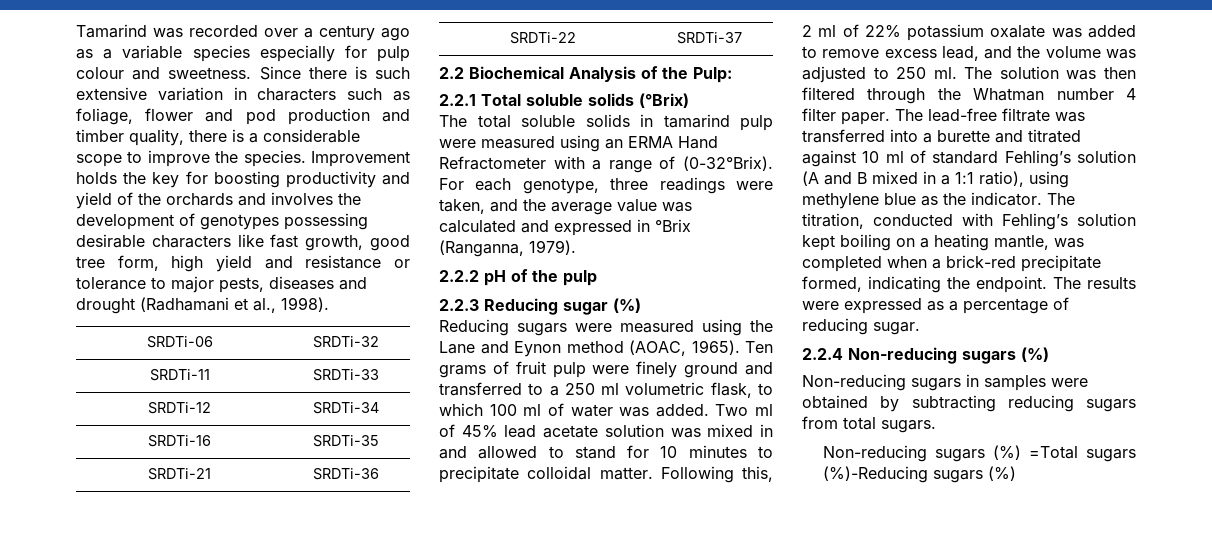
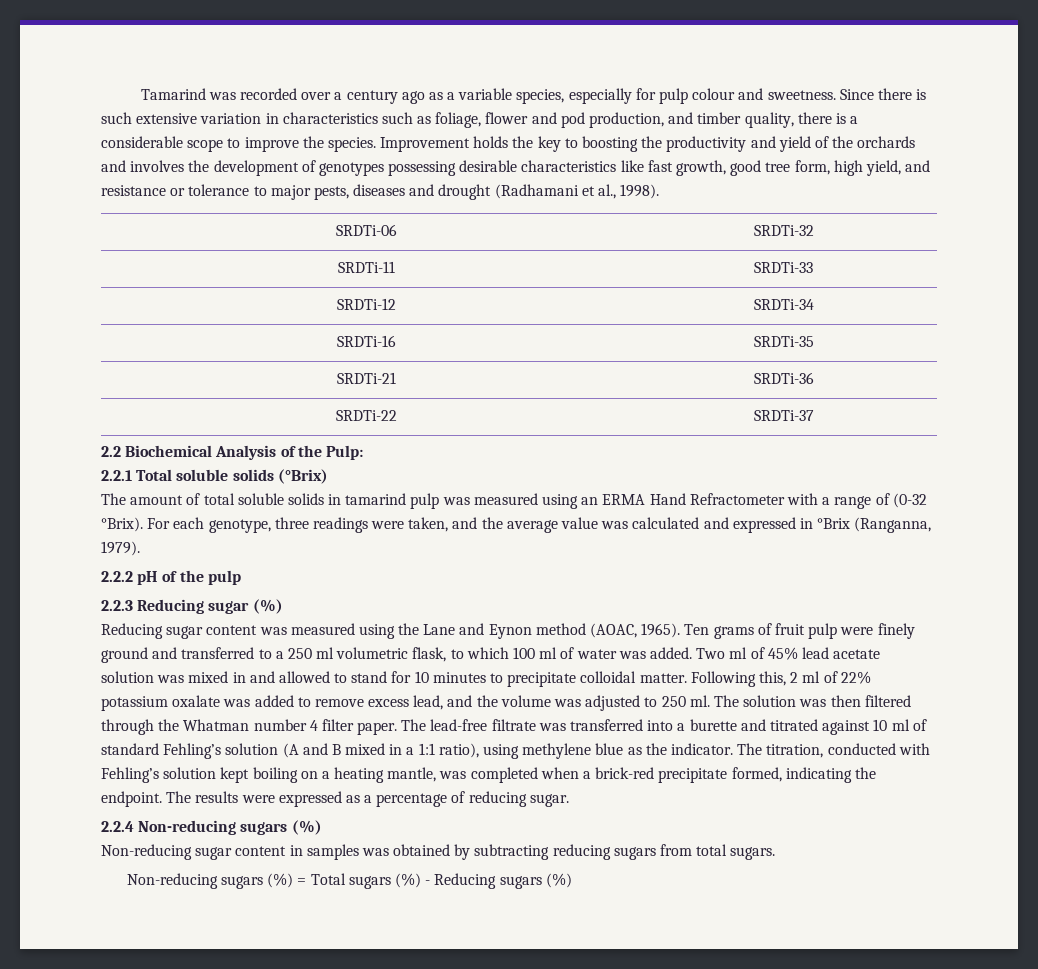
[192,45,250,62] species -> [516,89,565,104] species,
[257,88,337,101] characters -> [282,112,378,124] characteristics
[287,108,370,125] production -> [589,112,665,128] production,
[185,171,280,188] for boosting -> [564,136,663,152] to boosting the
[151,235,231,248] characters -> [521,160,617,172] characteristics
[216,255,252,272] yield -> [865,160,901,176] yield,
(467, 121) none -> [130,493,201,505] amount of
[439,139,476,148] were -> [442,497,470,505] was
[683,156,773,171] (0-32°Brix). -> [892,493,927,508] [101,517,143,532] (0-32 °Brix).
[517,323,612,336] sugars were -> [166,625,287,639] sugar content was
[911,378,961,391] sugars -> [195,846,287,860] sugar content
[1051,378,1088,387] were -> [361,848,389,856] was
[1028,446,1136,462] [822,466,928,483] =Total sugars (%)-Reducing -> [297,873,497,889] = Total sugars (%) - Reducing

